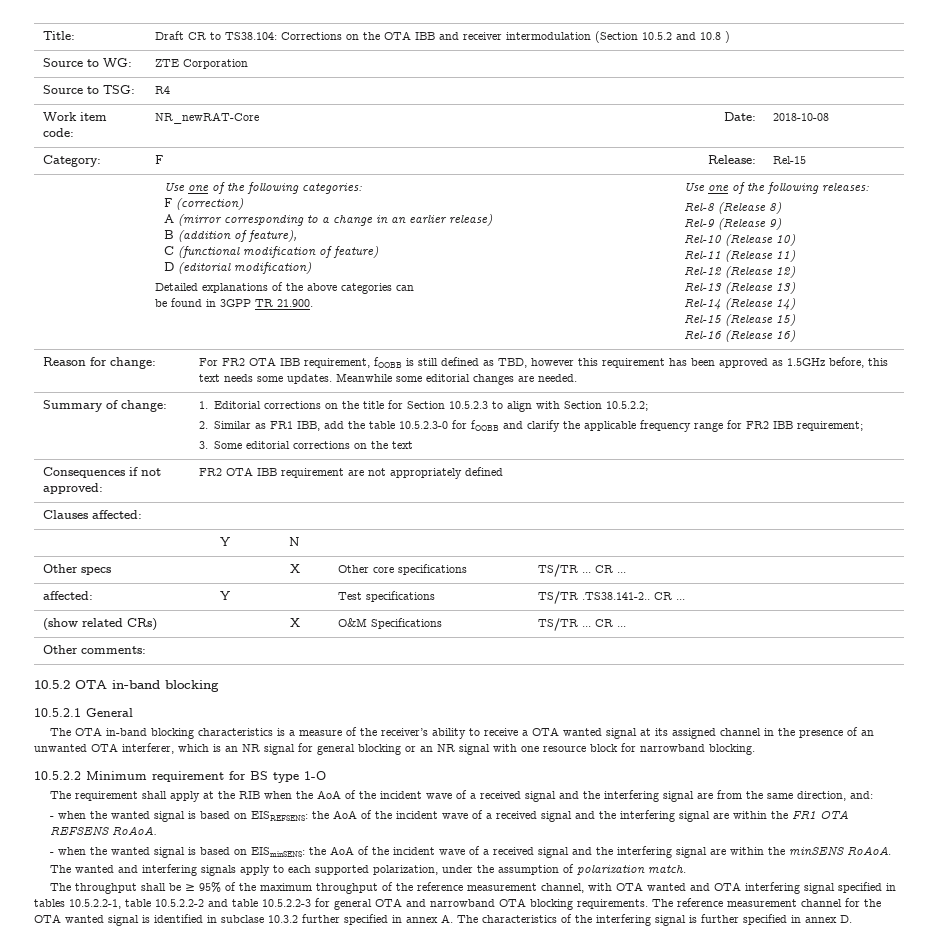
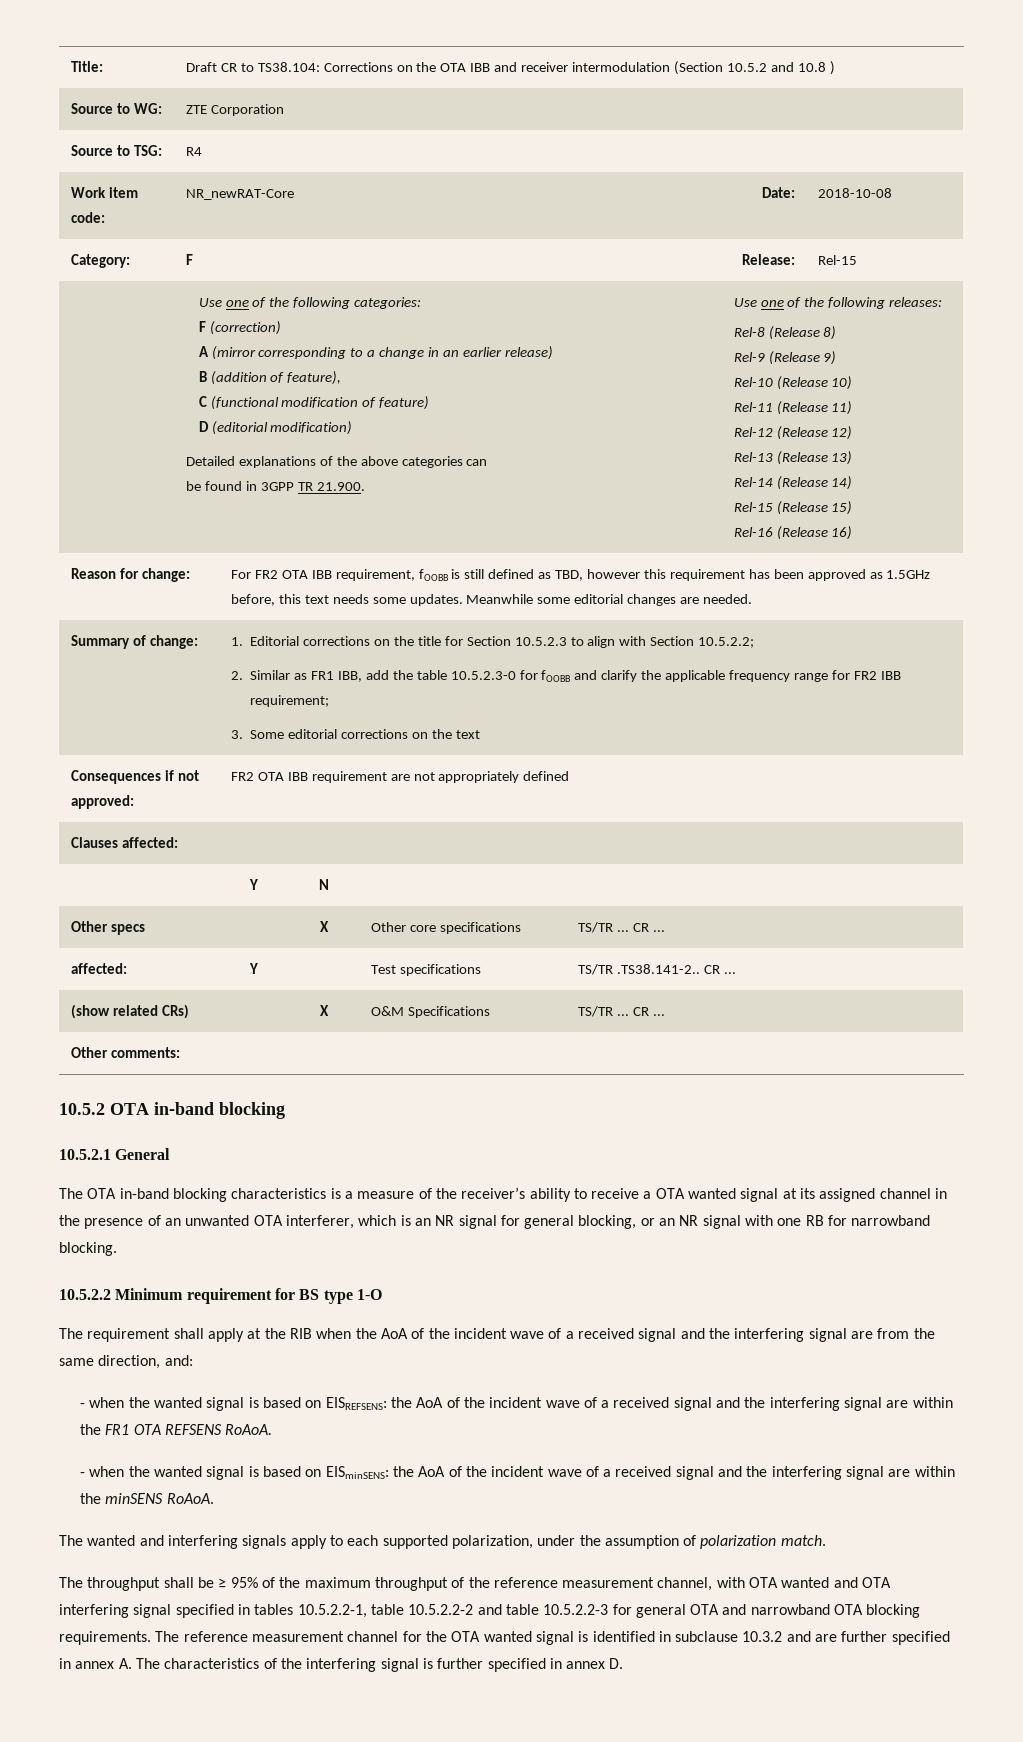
[358,744,401,755] blocking -> [578,1215,637,1229] blocking,
[543,744,618,752] resource block -> [805,1215,824,1226] RB
[221,915,298,923] subclase 10.3.2 -> [675,1631,838,1642] subclause 10.3.2 and are

